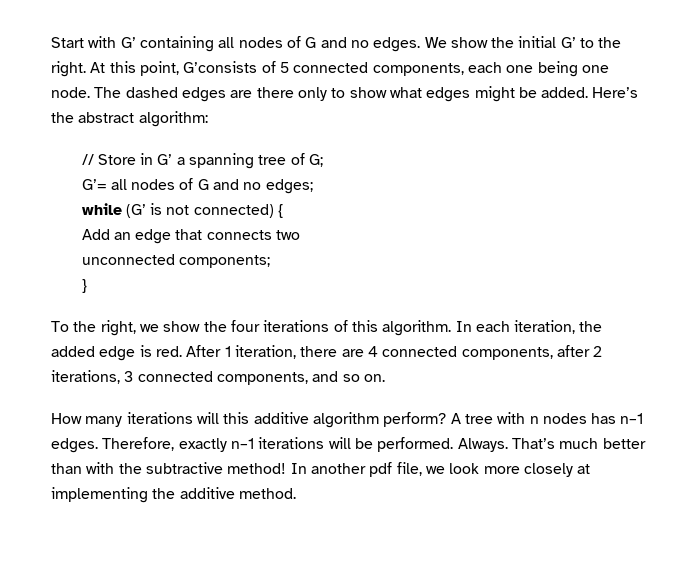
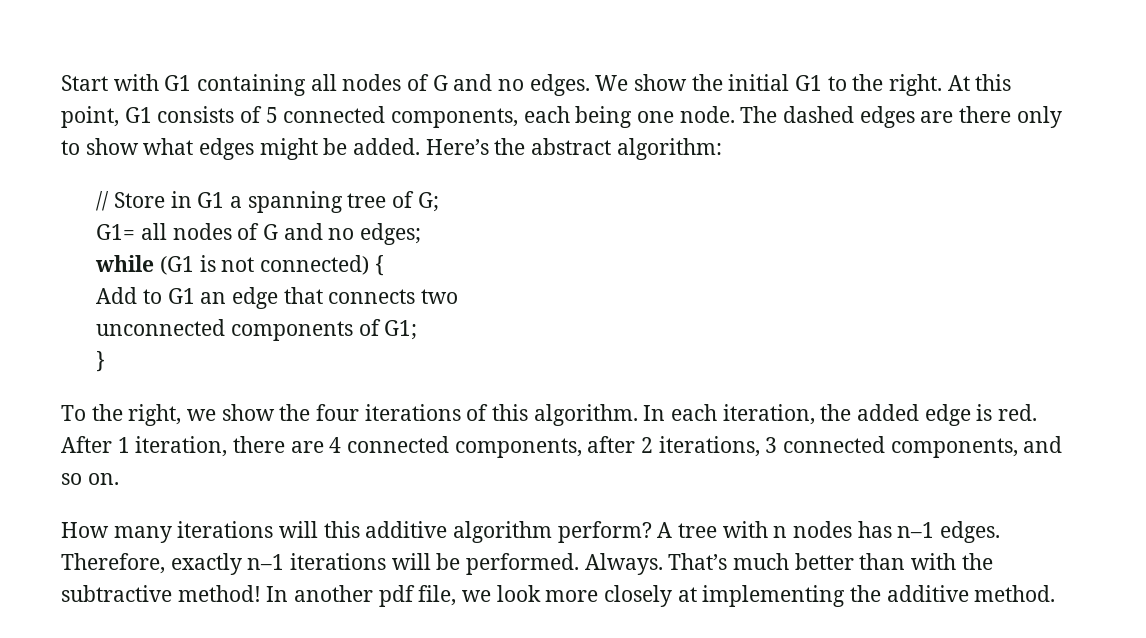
[120,37,136,48] G’ -> [164,75,192,91] G1
[560,37,576,48] G’ -> [795,75,823,91] G1
[183,61,258,73] G’consists -> [124,106,235,123] G1 consists
[506,65,534,73] one -> (570, 114) none
[157,154,173,165] G’ -> [197,192,225,208] G1
[81,179,107,190] G’= -> [96,224,136,240] G1=
[125,204,146,218] (G’ -> [160,256,195,275] (G1
(110, 234) none -> [143,288,195,304] to G1
[178,255,270,268] components; -> [231,319,418,341] components of G1;

